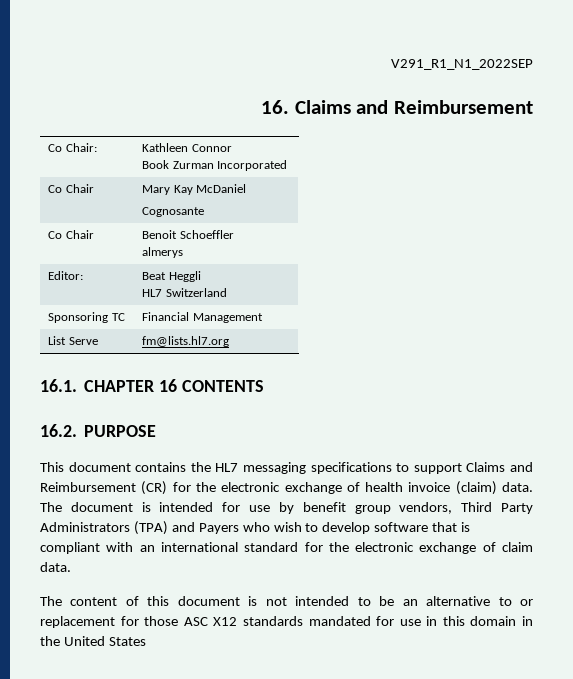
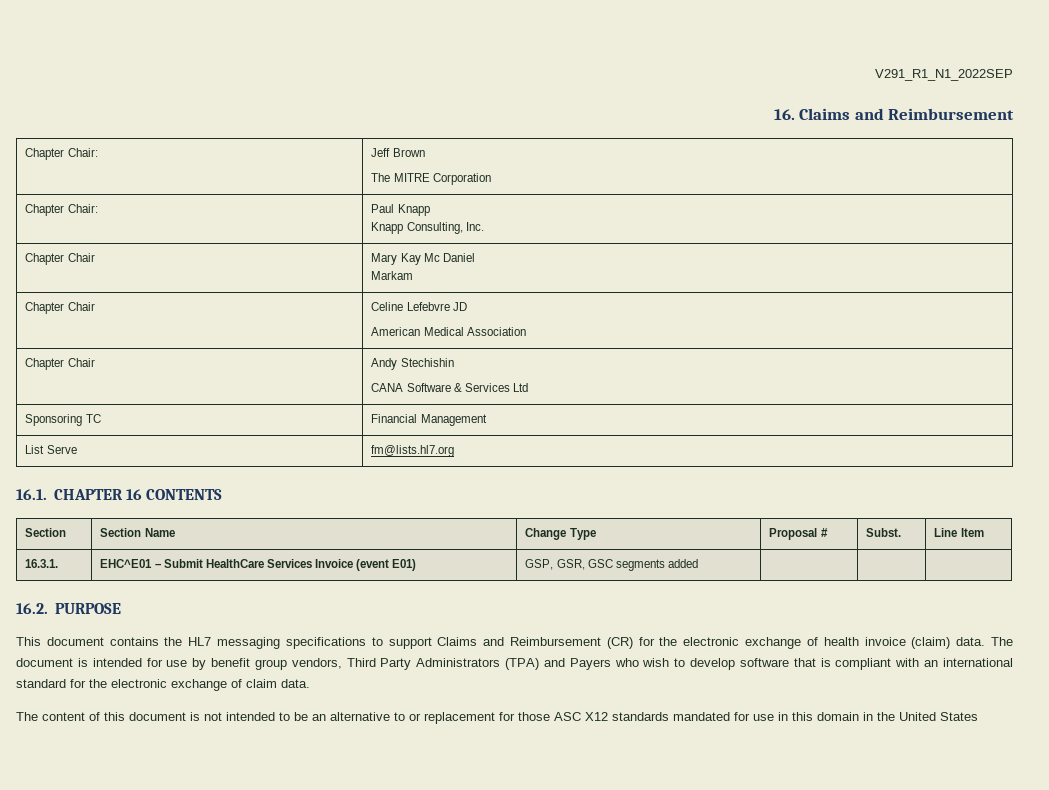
[47,143,97,152] [141,143,232,152] [141,160,288,171] [47,184,94,193] [141,184,247,195] [141,207,204,217] [47,230,94,239] [141,230,234,239] [141,247,183,258] [47,271,83,280] [141,271,201,282] [141,288,227,297] Co Chair: | Kathleen Connor // Book Zurman Incorporated // Co Chair | Mary Kay McDaniel // Cognosante // Co Chair | Benoit Schoeffler // almerys // Editor: | Beat Heggli // HL7 Switzerland -> [25,148,98,160] [371,148,425,157] [371,173,491,185] [25,204,98,216] [371,204,430,216] [371,222,484,234] [25,253,95,265] [371,253,475,265] [371,271,414,280] [25,302,95,314] [371,302,467,311] [371,327,526,336] [25,358,95,370] [371,358,454,370] [371,383,528,392] Chapter Chair: | Jeff Brown // The MITRE Corporation // Chapter Chair: | Paul Knapp // Knapp Consulting, Inc. // Chapter Chair | Mary Kay Mc Daniel // Markam // Chapter Chair | Celine Lefebvre JD // American Medical Association // Chapter Chair | Andy Stechishin // CANA Software & Services Ltd
(264, 386) none -> [25,528,67,537] [100,528,175,537] [525,528,596,540] [769,528,828,540] [866,528,902,537] [934,528,984,537] [25,559,59,568] [100,559,417,571] [525,559,698,571] // Section | Section Name | Change Type | Proposal # | Subst. | Line Item // 16.3.1. | EHC^E01 – Submit HealthCare Services Invoice (event E01) | GSP, GSR, GSC segments added | | |

